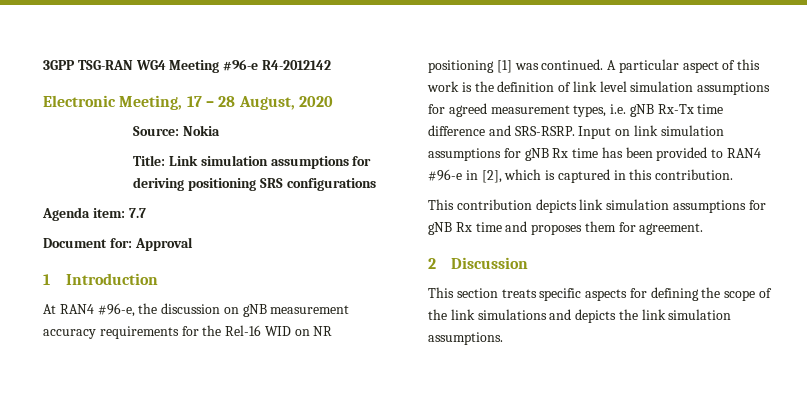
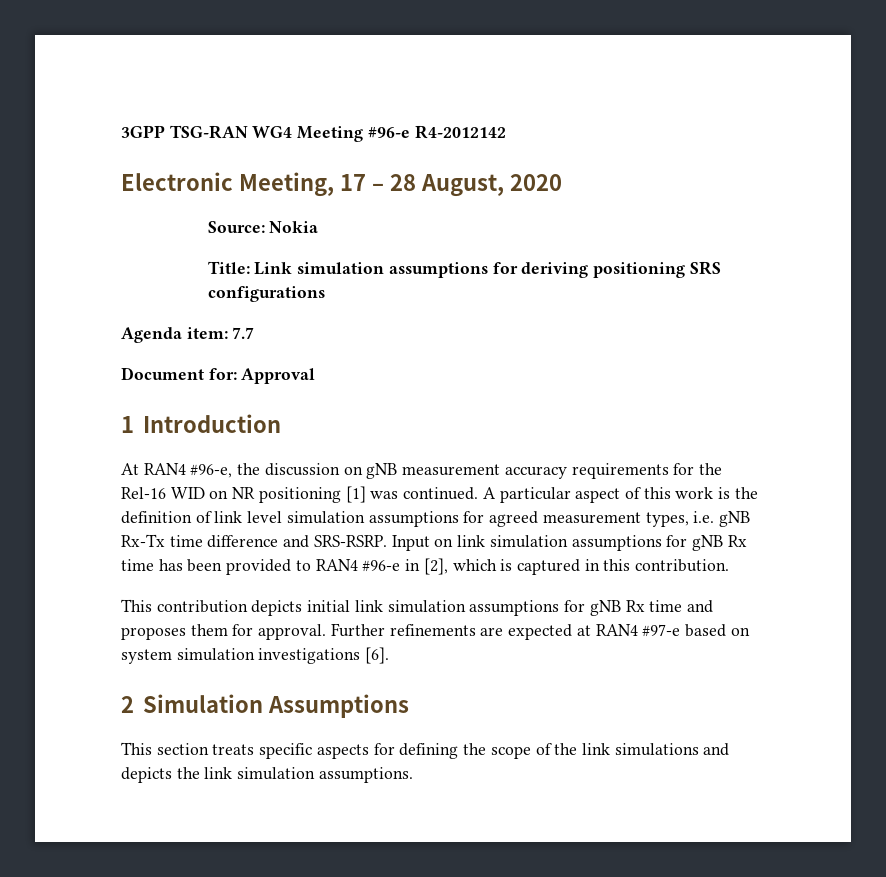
(577, 206) none -> [307,600,351,612] initial
[639,223,704,235] agreement. -> [258,623,750,640] [121,647,390,664] approval. Further refinements are expected at RAN4 #97-e based on system simulation investigations [6].
[450,257,528,269] Discussion -> [142,694,409,718] Simulation Assumptions

